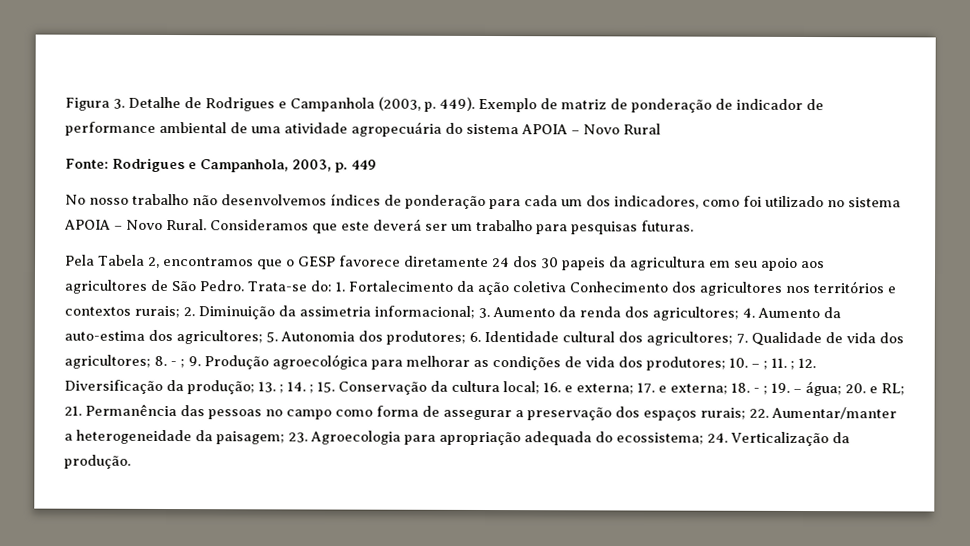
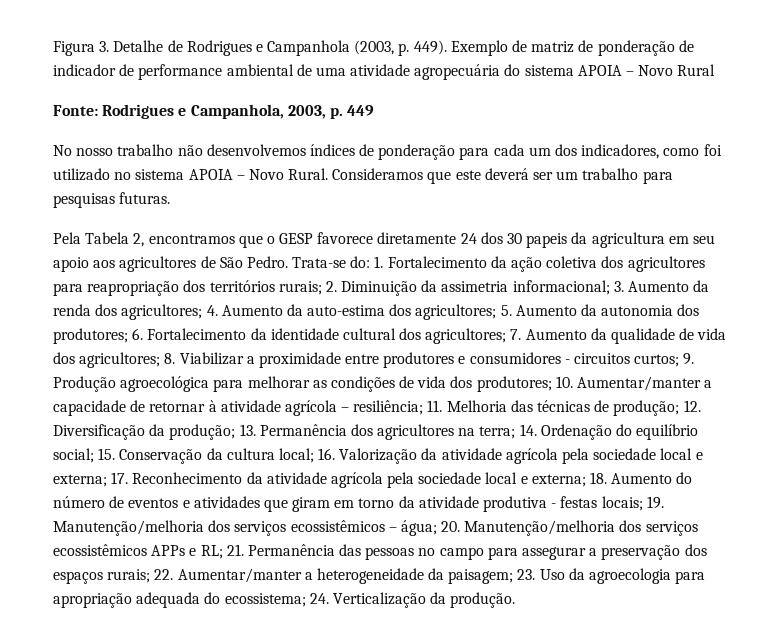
[569,281,896,296] [64,306,131,316] Conhecimento dos agricultores nos territórios e contextos -> [601,256,705,272] [53,280,275,296] dos agricultores para reapropriação dos territórios
[280,330,559,345] Autonomia dos produtores; 6. Identidade -> [515,304,700,316] [53,328,339,344] Aumento da autonomia dos produtores; 6. Fortalecimento da identidade
[751,331,822,347] Qualidade -> [525,328,676,344] Aumento da qualidade
[170,359,185,369] - ; -> [179,352,680,368] Viabilizar a proximidade entre produtores e consumidores - circuitos curtos;
[751,357,795,370] – ; 11. ; -> [577,376,713,391] [53,400,680,416] Aumentar/manter a capacidade de retornar à atividade agrícola – resiliência; 11. Melhoria das técnicas de produção;
[279,381,314,394] ; 14. ; -> [259,424,699,440] [53,448,94,463] Permanência dos agricultores na terra; 14. Ordenação do equilíbrio social;
[564,381,866,397] e externa; 17. e externa; 18. - ; 19. – água; 20. -> [339,448,703,464] [53,472,693,488] [53,496,664,512] [53,520,698,536] [53,544,186,556] Valorização da atividade agrícola pela sociedade local e externa; 17. Reconhecimento da atividade agrícola pela sociedade local e externa; 18. Aumento do número de eventos e atividades que giram em torno da atividade produtiva - festas locais; 19. Manutenção/melhoria dos serviços ecossistêmicos – água; 20. Manutenção/melhoria dos serviços ecossistêmicos APPs
[335,405,440,417] como forma de -> [487,547,518,560] para
[310,430,401,445] Agroecologia -> [539,568,672,584] Uso da agroecologia

